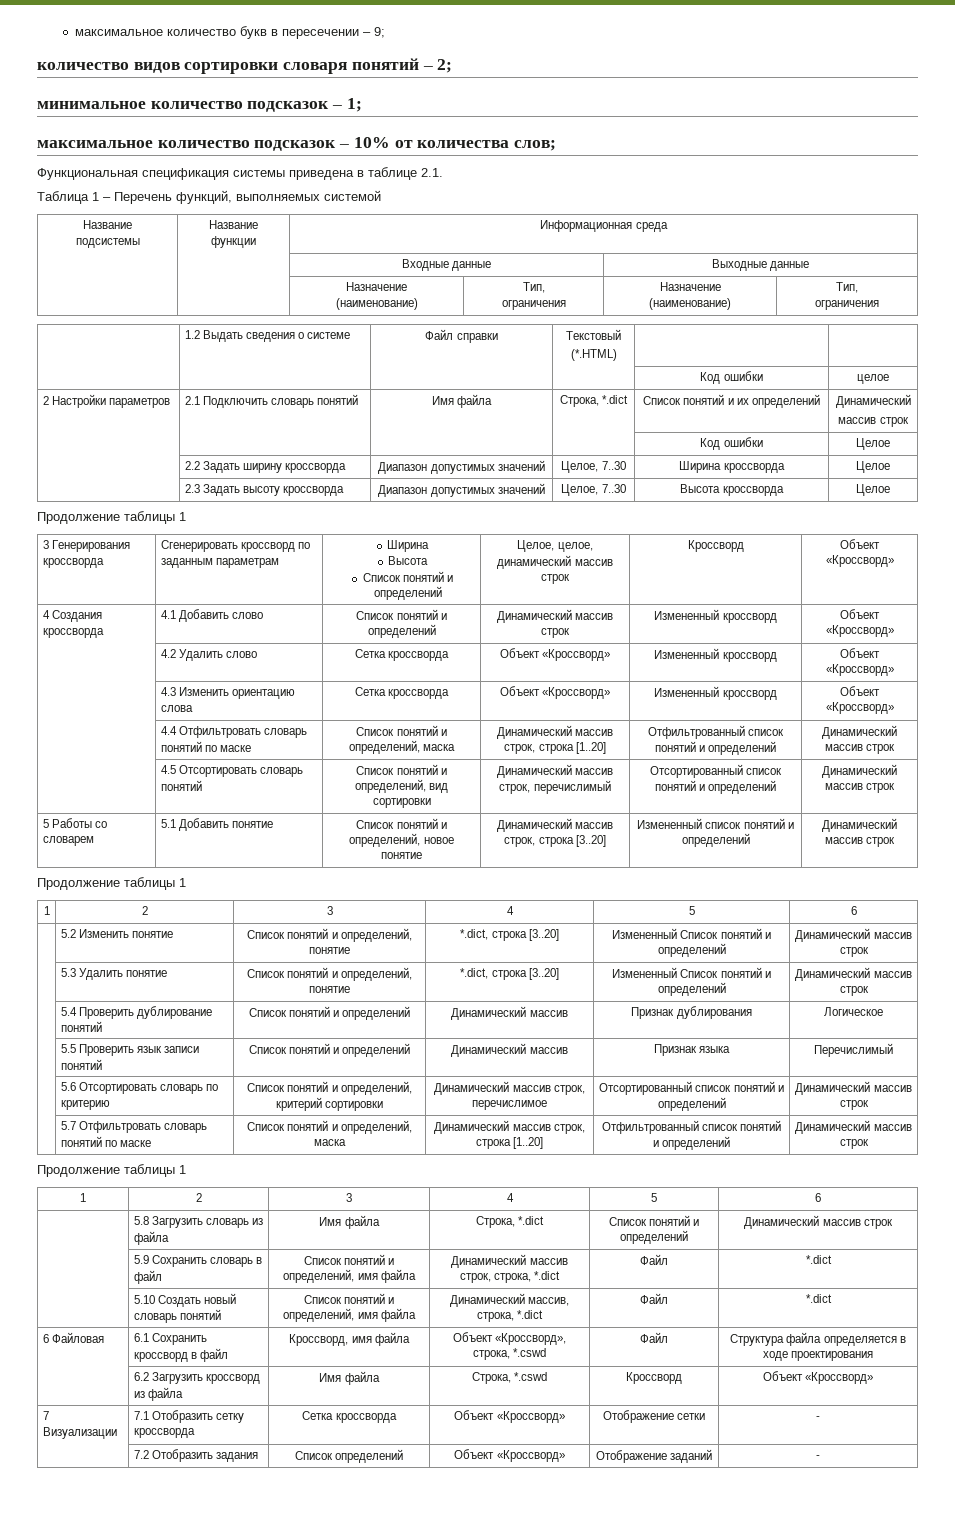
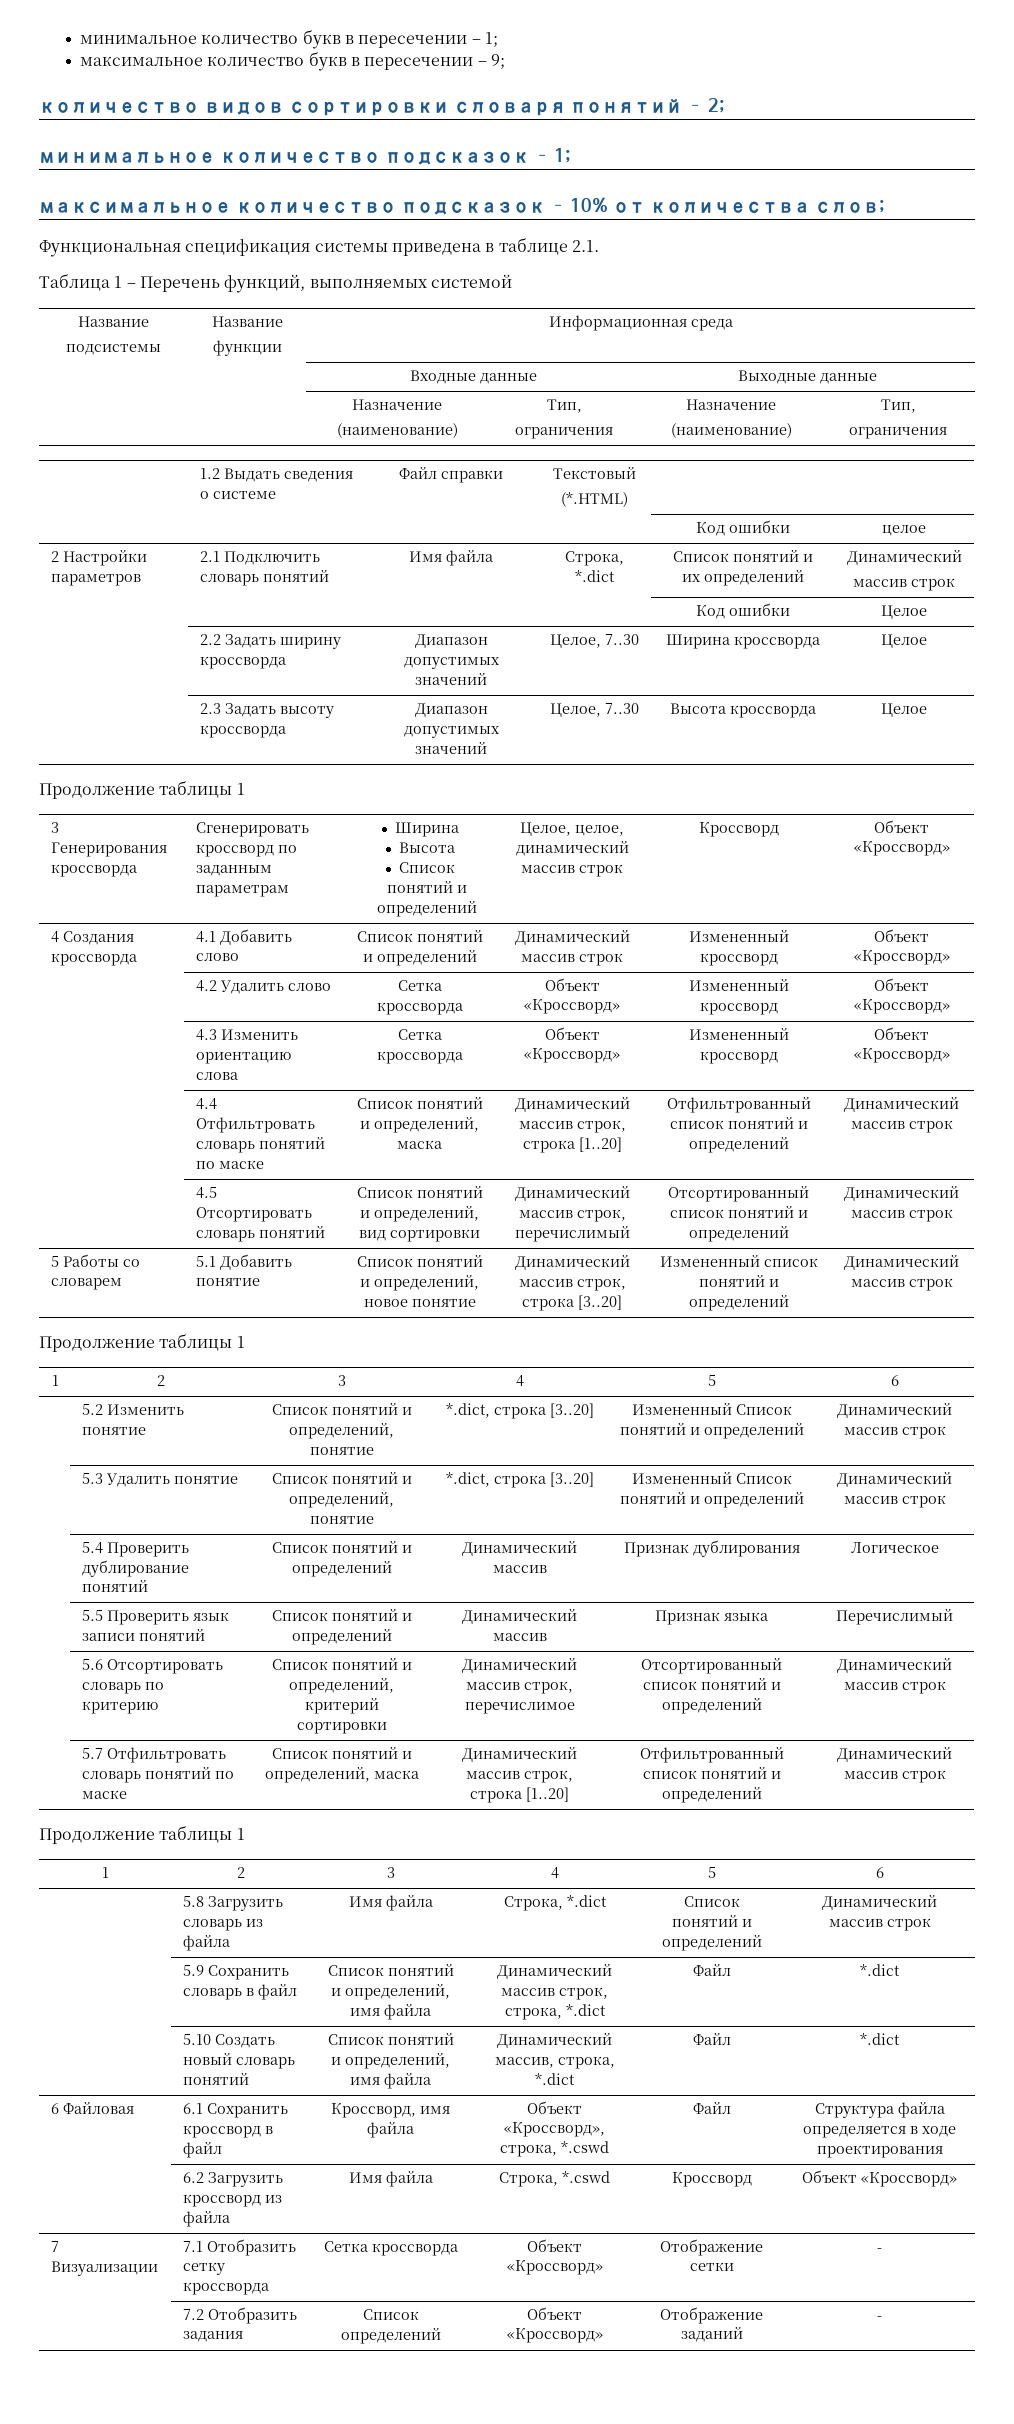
(74, 32) none -> [80,29,499,49] минимальное количество букв в пересечении – 1; //

